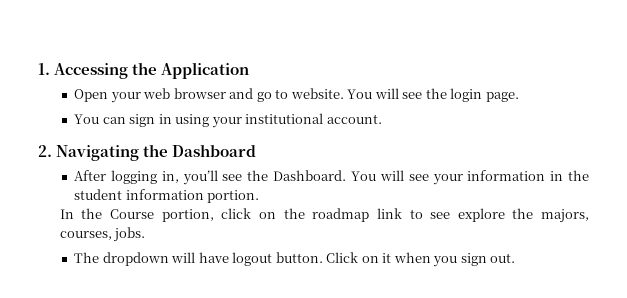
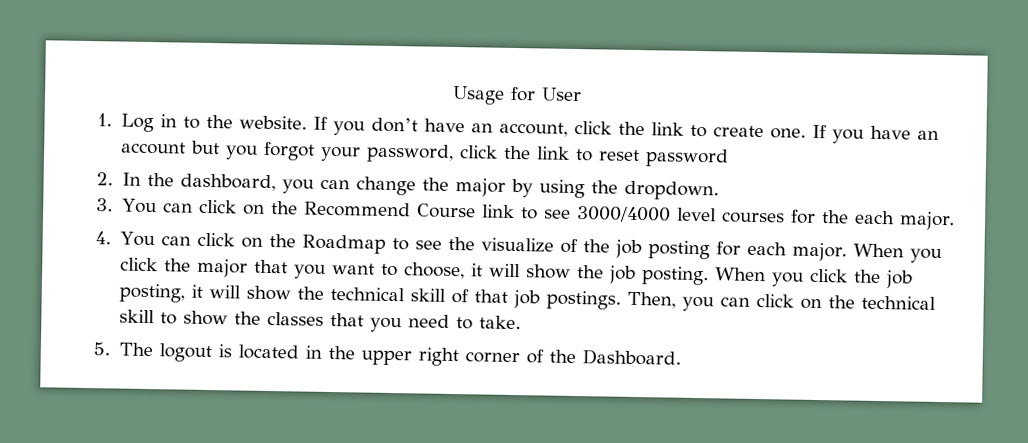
[38,62,250,79] [74,88,519,103] [74,113,382,128] [38,144,257,161] [74,170,589,185] [74,189,260,203] [59,208,370,222] 1. Accessing the Application // Open your web browser and go to website. You will see the login page. // You can sign in using your institutional account. // 2. Navigating the Dashboard // After logging in, you’ll see the Dashboard. You will see your information in the student information portion. // In the Course portion, click on the roadmap -> [451,85,582,105] [97,113,939,144] [120,140,729,168] [96,172,719,201] [96,198,476,219] Usage for User // 1. Log in to the website. If you don’t have an account, click the link to create one. If you have an account but you forgot your password, click the link to reset password // 2. In the dashboard, you can change the major by using the dropdown. // 3. You can click on the Recommend Course
[457,208,589,223] [59,227,146,242] [74,252,516,267] explore the majors, courses, jobs. // The dropdown will have logout button. Click on it when you sign out. -> [576,206,956,231] [95,231,943,264] [119,257,913,289] [118,283,936,312] [118,309,521,333] [93,342,681,367] 3000/4000 level courses for the each major. // 4. You can click on the Roadmap to see the visualize of the job posting for each major. When you click the major that you want to choose, it will show the job posting. When you click the job posting, it will show the technical skill of that job postings. Then, you can click on the technical skill to show the classes that you need to take. // 5. The logout is located in the upper right corner of the Dashboard.

